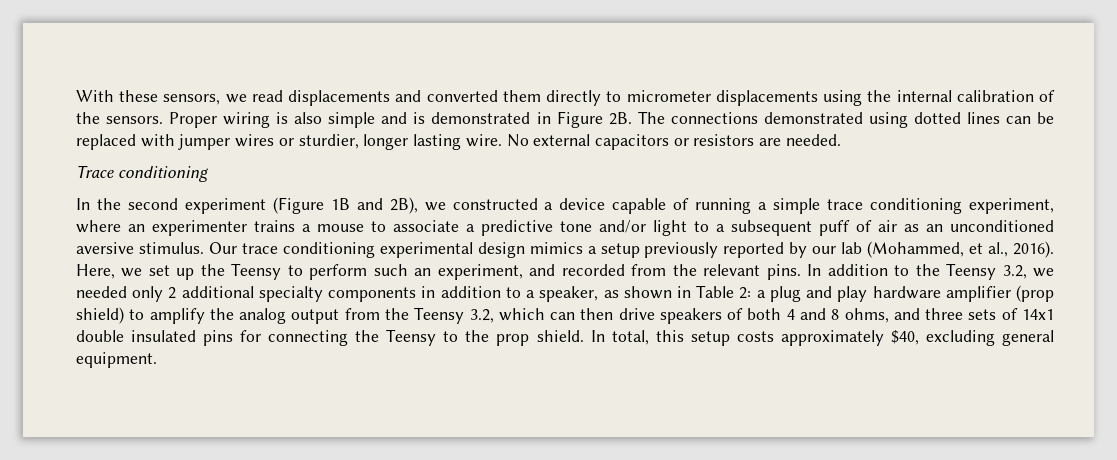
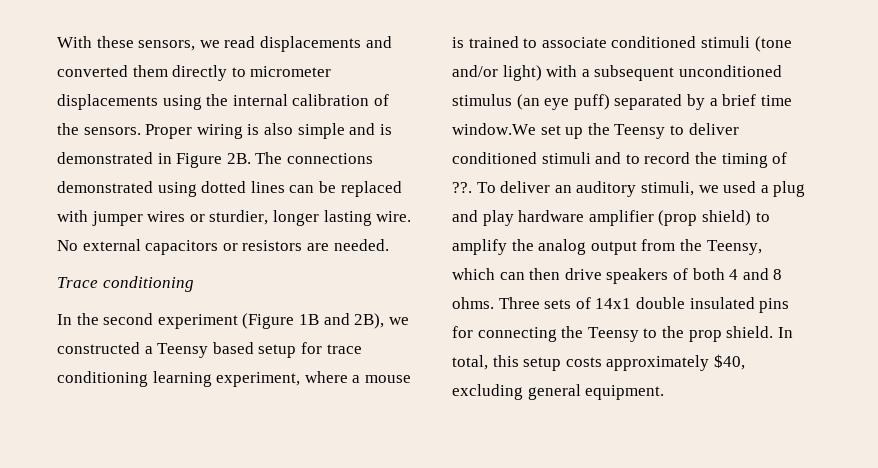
[559,198,963,214] device capable of running a simple trace conditioning -> [157,342,362,358] [57,371,212,387] Teensy based setup for trace conditioning learning
[128,220,1054,236] [76,241,1055,258] [76,264,143,279] an experimenter trains a mouse to associate a predictive tone and/or light to a subsequent puff of air as an unconditioned aversive stimulus. Our trace conditioning experimental design mimics a setup previously reported by our lab (Mohammed, et al., 2016). Here, we -> [352,375,411,383] [452,36,792,52] [452,65,782,81] [452,94,792,110] [452,123,536,135] a mouse is trained to associate conditioned stimuli (tone and/or light) with a subsequent unconditioned stimulus (an eye puff) separated by a brief time window.We
[309,263,1055,280] [76,285,752,302] perform such an experiment, and recorded from the relevant pins. In addition to the Teensy 3.2, we needed only 2 additional specialty components in addition to a speaker, as shown in Table 2: -> [688,123,739,135] [452,152,788,168] [452,181,757,197] deliver conditioned stimuli and to record the timing of ??. To deliver an auditory stimuli, we used
[414,307,494,324] Teensy 3.2, -> [706,240,762,255] Teensy,
[844,308,964,323] ohms, and three -> [452,297,540,309] ohms. Three

